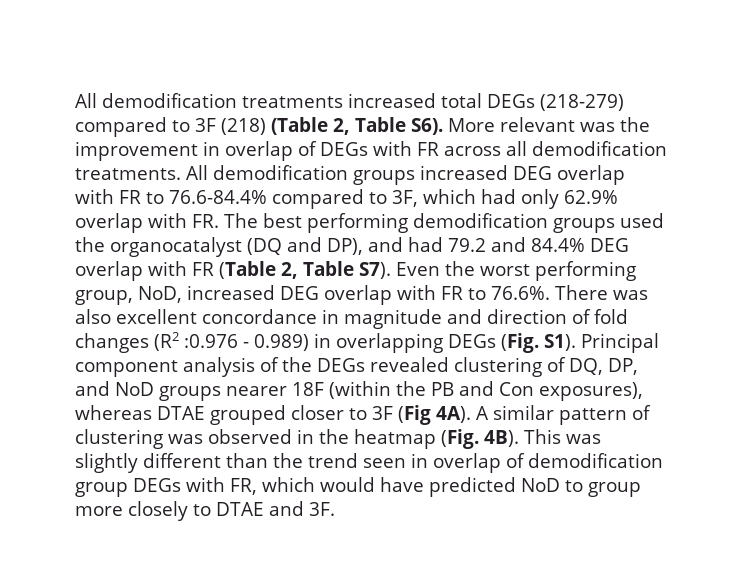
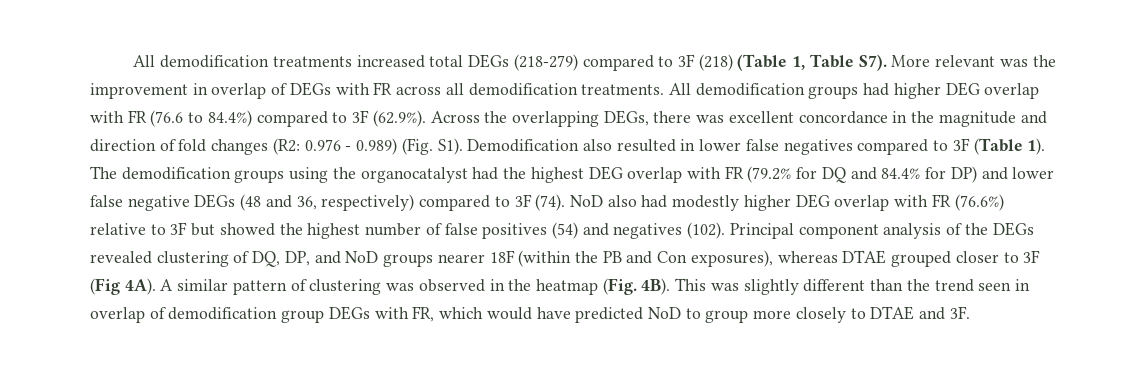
[332,117,443,135] 2, Table S6). -> [792,54,887,71] 1, Table S7).
[420,165,625,185] [75,189,618,209] [75,213,664,233] [75,237,629,257] [75,261,636,281] [75,285,648,305] [75,309,111,324] increased DEG overlap with FR to 76.6-84.4% compared to 3F, which had only 62.9% overlap with FR. The best performing demodification groups used the organocatalyst (DQ and DP), and had 79.2 and 84.4% DEG overlap with FR (Table 2, Table S7). Even the worst performing group, NoD, increased DEG overlap with FR to 76.6%. There was also -> [863,82,1040,99] [90,110,725,127] had higher DEG overlap with FR (76.6 to 84.4%) compared to 3F (62.9%). Across the overlapping DEGs, there was
(339, 316) none -> [911,111,935,123] the
[154,332,576,353] (R2 :0.976 - 0.989) in overlapping DEGs (Fig. S1). -> [272,138,1046,155] [90,166,1055,183] [90,194,1004,211] [90,222,726,239] (R2: 0.976 - 0.989) (Fig. S1). Demodification also resulted in lower false negatives compared to 3F (Table 1). The demodification groups using the organocatalyst had the highest DEG overlap with FR (79.2% for DQ and 84.4% for DP) and lower false negative DEGs (48 and 36, respectively) compared to 3F (74). NoD also had modestly higher DEG overlap with FR (76.6%) relative to 3F but showed the highest number of false positives (54) and negatives (102).

